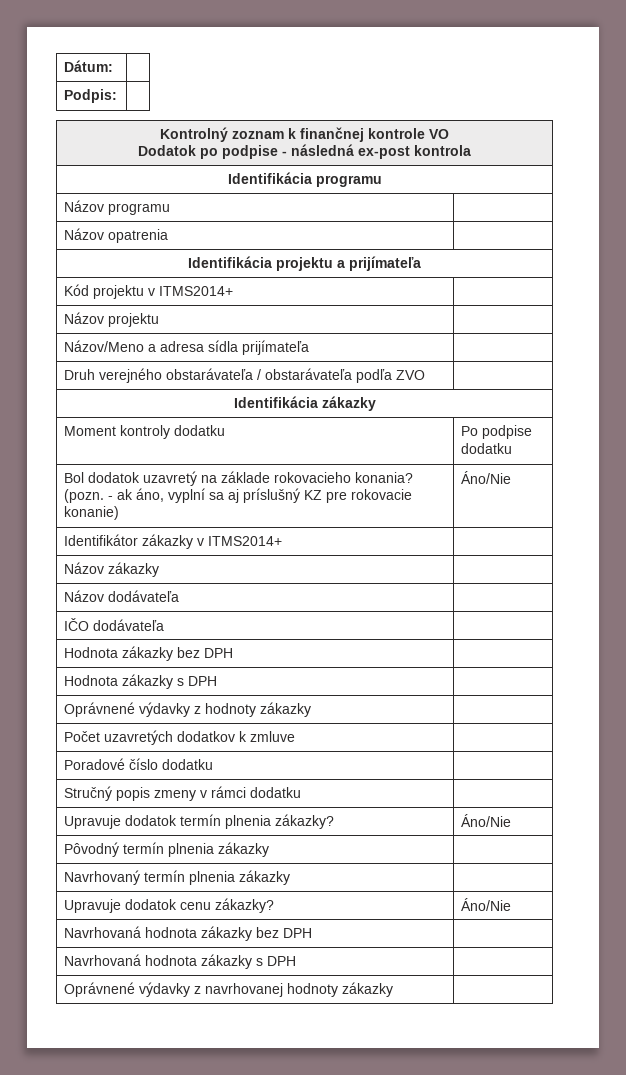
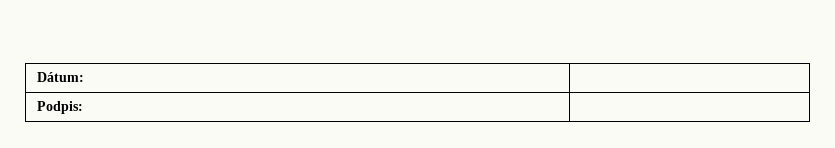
[160,127,449,142] [138,144,471,159] [227,172,382,187] [64,200,171,215] [64,228,169,243] [188,256,421,271] [64,284,234,299] [64,312,160,327] [64,340,310,355] [64,368,426,383] [233,396,376,411] [64,425,226,439] [461,425,533,439] [461,443,513,454] [64,471,414,486] [64,488,413,503] [64,506,120,520] [461,471,512,484] [64,534,283,549] [64,562,160,577] [64,590,180,602] [64,618,165,631] [64,646,234,661] [64,674,218,689] [64,702,312,717] [64,730,296,745] [64,758,214,770] [64,786,302,801] [64,814,335,829] [461,814,512,827] [64,842,270,857] [64,870,291,885] [64,898,275,913] [461,898,512,911] [64,926,313,941] [64,954,297,969] [64,982,394,997] // Kontrolný zoznam k finančnej kontrole VO // Dodatok po podpise - následná ex-post kontrola // Identifikácia programu // Názov programu | // Názov opatrenia | // Identifikácia projektu a prijímateľa // Kód projektu v ITMS2014+ | // Názov projektu | // Názov/Meno a adresa sídla prijímateľa | // Druh verejného obstarávateľa / obstarávateľa podľa ZVO | // Identifikácia zákazky // Moment kontroly dodatku | Po podpise dodatku // Bol dodatok uzavretý na základe rokovacieho konania? (pozn. - ak áno, vyplní sa aj príslušný KZ pre rokovacie konanie) | Áno/Nie // Identifikátor zákazky v ITMS2014+ | // Názov zákazky | // Názov dodávateľa | // IČO dodávateľa | // Hodnota zákazky bez DPH | // Hodnota zákazky s DPH | // Oprávnené výdavky z hodnoty zákazky | // Počet uzavretých dodatkov k zmluve | // Poradové číslo dodatku | // Stručný popis zmeny v rámci dodatku | // Upravuje dodatok termín plnenia zákazky? | Áno/Nie // Pôvodný termín plnenia zákazky | // Navrhovaný termín plnenia zákazky | // Upravuje dodatok cenu zákazky? | Áno/Nie // Navrhovaná hodnota zákazky bez DPH | // Navrhovaná hodnota zákazky s DPH | // Oprávnené výdavky z navrhovanej hodnoty zákazky | -> (83, 107) none

